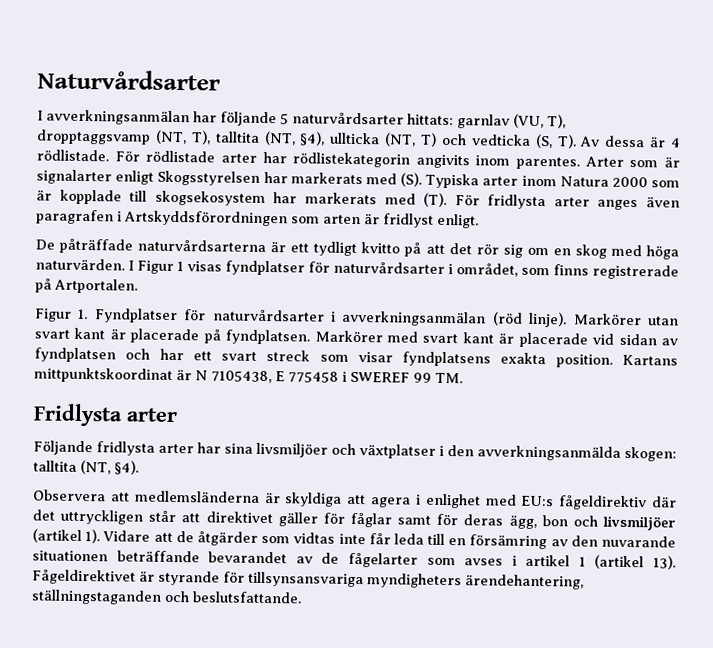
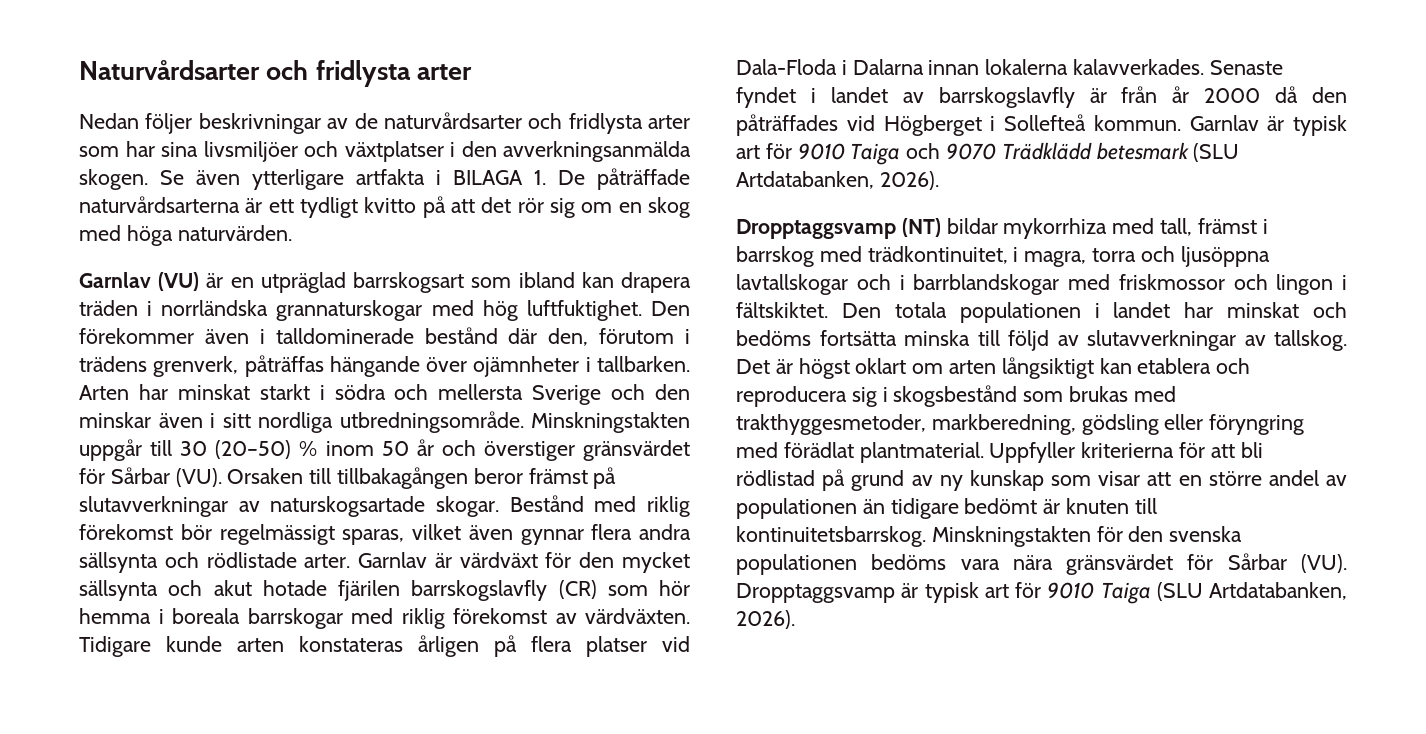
[37,109,566,129] [36,129,681,149] [36,149,680,170] [36,169,680,189] [36,189,680,211] [36,209,479,229] // I avverkningsanmälan har följande 5 naturvårdsarter hittats: garnlav (VU, T), dropptaggsvamp (NT, T), talltita (NT, §4), ullticka (NT, T) och vedticka (S, T). Av dessa är 4 rödlistade. För rödlistade arter har rödlistekategorin angivits inom parentes. Arter som är signalarter enligt Skogsstyrelsen har markerats med (S). Typiska arter inom Natura 2000 som är kopplade till skogsekosystem har markerats med (T). För fridlysta arter anges även paragrafen i Artskyddsförordningen som arten är fridlyst enligt. // -> [266,60,472,87] [79,112,690,134] [79,141,691,162] [79,169,546,190] och fridlysta arter // Nedan följer beskrivningar av de naturvårdsarter och fridlysta arter som har sina livsmiljöer och växtplatser i den avverkningsanmälda skogen. Se även ytterligare artfakta i BILAGA 1.
[128,260,679,280] [35,278,138,294] [35,308,679,328] [34,327,679,348] [34,347,678,368] [34,367,463,384] [33,403,178,427] [33,440,677,462] [33,459,139,475] [33,489,677,511] [32,509,676,531] [32,528,676,550] [32,550,676,570] [32,569,584,590] [31,589,302,605] I Figur 1 visas fyndplatser för naturvårdsarter i området, som finns registrerade på Artportalen. // Figur 1. Fyndplatser för naturvårdsarter i avverkningsanmälan (röd linje). Markörer utan svart kant är placerade på fyndplatsen. Markörer med svart kant är placerade vid sidan av fyndplatsen och har ett svart streck som visar fyndplatsens exakta position. Kartans mittpunktskoordinat är N 7105438, E 775458 i SWEREF 99 TM. // Fridlysta arter // Följande fridlysta arter har sina livsmiljöer och växtplatser i den avverkningsanmälda skogen: talltita (NT, §4). // Observera att medlemsländerna är skyldiga att agera i enlighet med EU:s fågeldirektiv där det uttryckligen står att direktivet gäller för fåglar samt för deras ägg, bon och livsmiljöer (artikel 1). Vidare att de åtgärder som vidtas inte får leda till en försämring av den nuvarande situationen beträffande bevarandet av de fågelarter som avses i artikel 1 (artikel 13). Fågeldirektivet är styrande för tillsynsansvariga myndigheters ärendehantering, ställningstaganden och beslutsfattande. -> [79,272,691,293] [79,300,690,321] [79,327,690,346] [79,355,690,377] [79,384,690,405] [79,411,690,433] [79,439,691,461] [79,467,617,489] [79,495,690,517] [79,524,691,545] [79,552,691,573] [79,580,690,601] [79,608,690,629] [79,635,690,657] [736,59,1283,75] [736,86,1347,108] [736,114,1347,136] [736,142,1240,165] [736,171,939,190] [736,218,1268,239] [736,246,1270,267] [736,274,1347,295] [736,302,1347,323] [736,330,1347,351] [736,357,1251,379] [736,385,1176,407] [736,414,1305,435] [736,442,1263,463] [736,469,1347,491] [736,498,1157,519] [736,526,1243,547] [736,553,1347,575] [736,582,1347,604] [736,610,795,629] // Garnlav (VU) är en utpräglad barrskogsart som ibland kan drapera träden i norrländska grannaturskogar med hög luftfuktighet. Den förekommer även i talldominerade bestånd där den, förutom i trädens grenverk, påträffas hängande över ojämnheter i tallbarken. Arten har minskat starkt i södra och mellersta Sverige och den minskar även i sitt nordliga utbredningsområde. Minskningstakten uppgår till 30 (20–50) % inom 50 år och överstiger gränsvärdet för Sårbar (VU). Orsaken till tillbakagången beror främst på slutavverkningar av naturskogsartade skogar. Bestånd med riklig förekomst bör regelmässigt sparas, vilket även gynnar flera andra sällsynta och rödlistade arter. Garnlav är värdväxt för den mycket sällsynta och akut hotade fjärilen barrskogslavfly (CR) som hör hemma i boreala barrskogar med riklig förekomst av värdväxten. Tidigare kunde arten konstateras årligen på flera platser vid Dala-Floda i Dalarna innan lokalerna kalavverkades. Senaste fyndet i landet av barrskogslavfly är från år 2000 då den påträffades vid Högberget i Sollefteå kommun. Garnlav är typisk art för 9010 Taiga och 9070 Trädklädd betesmark (SLU Artdatabanken, 2026). // Dropptaggsvamp (NT) bildar mykorrhiza med tall, främst i barrskog med trädkontinuitet, i magra, torra och ljusöppna lavtallskogar och i barrblandskogar med friskmossor och lingon i fältskiktet. Den totala populationen i landet har minskat och bedöms fortsätta minska till följd av slutavverkningar av tallskog. Det är högst oklart om arten långsiktigt kan etablera och reproducera sig i skogsbestånd som brukas med trakthyggesmetoder, markberedning, gödsling eller föryngring med förädlat plantmaterial. Uppfyller kriterierna för att bli rödlistad på grund av ny kunskap som visar att en större andel av populationen än tidigare bedömt är knuten till kontinuitetsbarrskog. Minskningstakten för den svenska populationen bedöms vara nära gränsvärdet för Sårbar (VU). Dropptaggsvamp är typisk art för 9010 Taiga (SLU Artdatabanken, 2026).

